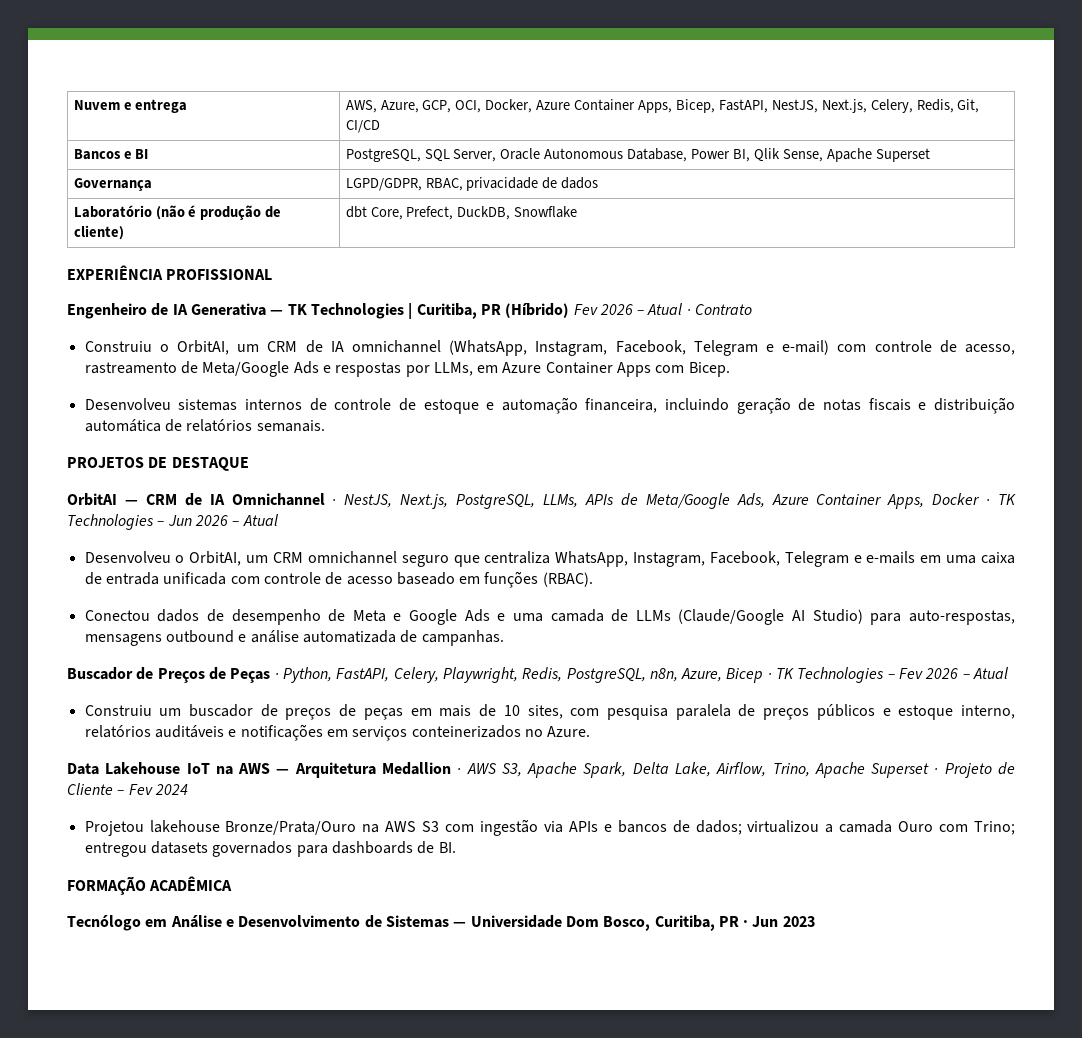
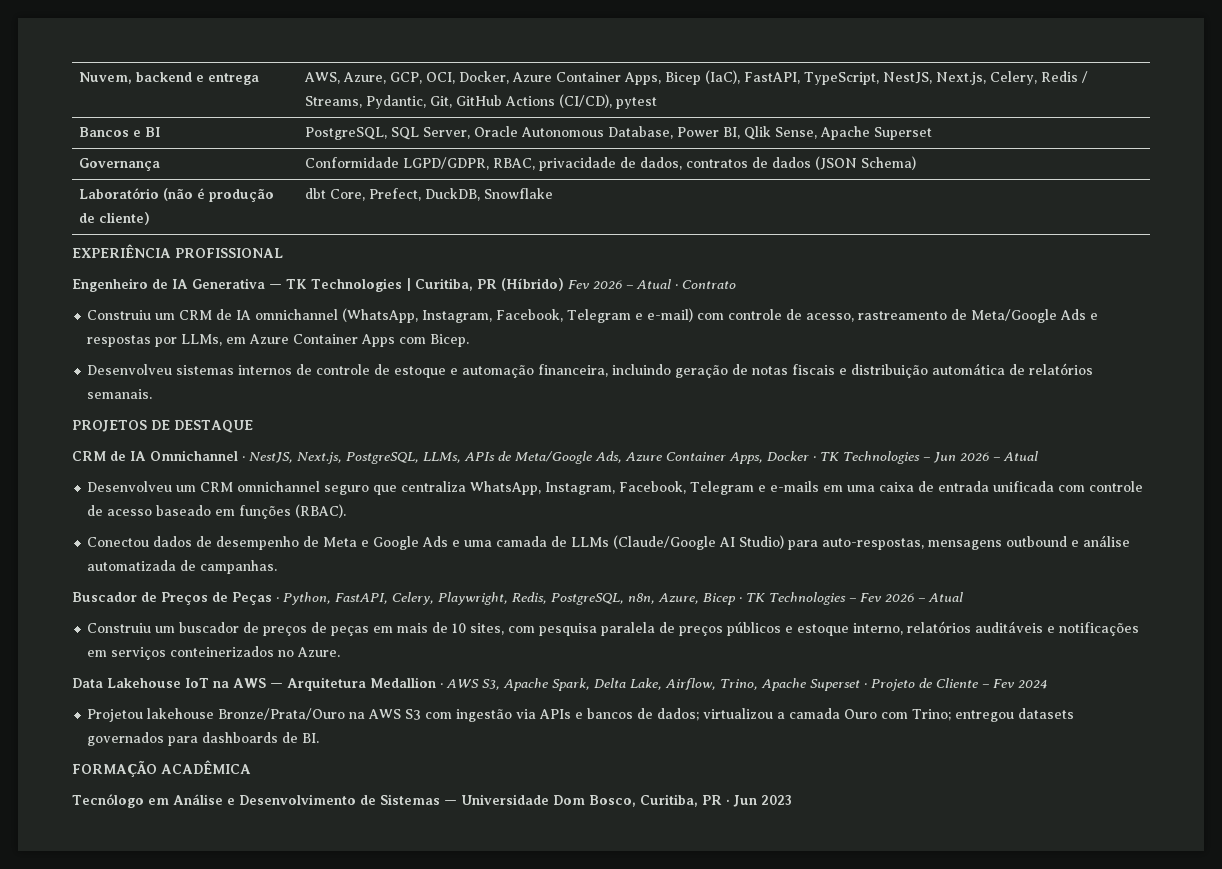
[73,100,120,110] Nuvem -> [78,72,192,84] Nuvem, backend
[675,99,980,113] [345,120,380,133] Bicep, FastAPI, NestJS, Next.js, Celery, Redis, Git, CI/CD -> [664,70,1088,85] [304,94,657,109] Bicep (IaC), FastAPI, TypeScript, NestJS, Next.js, Celery, Redis / Streams, Pydantic, Git, GitHub Actions (CI/CD), pytest
(152, 184) none -> [304,157,399,168] Conformidade
[561,177,599,189] dados -> [639,156,916,170] dados, contratos de dados (JSON Schema)
[159,340,229,355] o OrbitAI, -> (152, 315) none
[67,493,138,506] OrbitAI — -> (253, 426) none
[175,551,242,566] o OrbitAI, -> (173, 486) none

